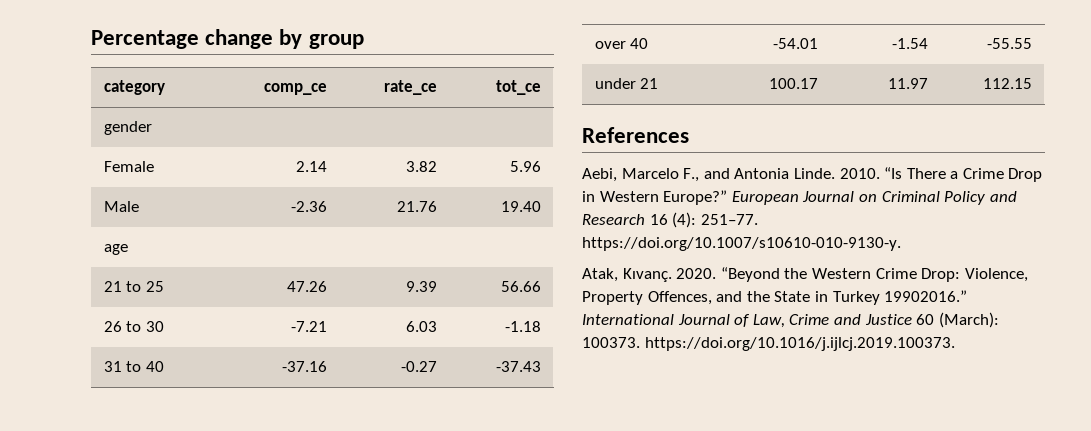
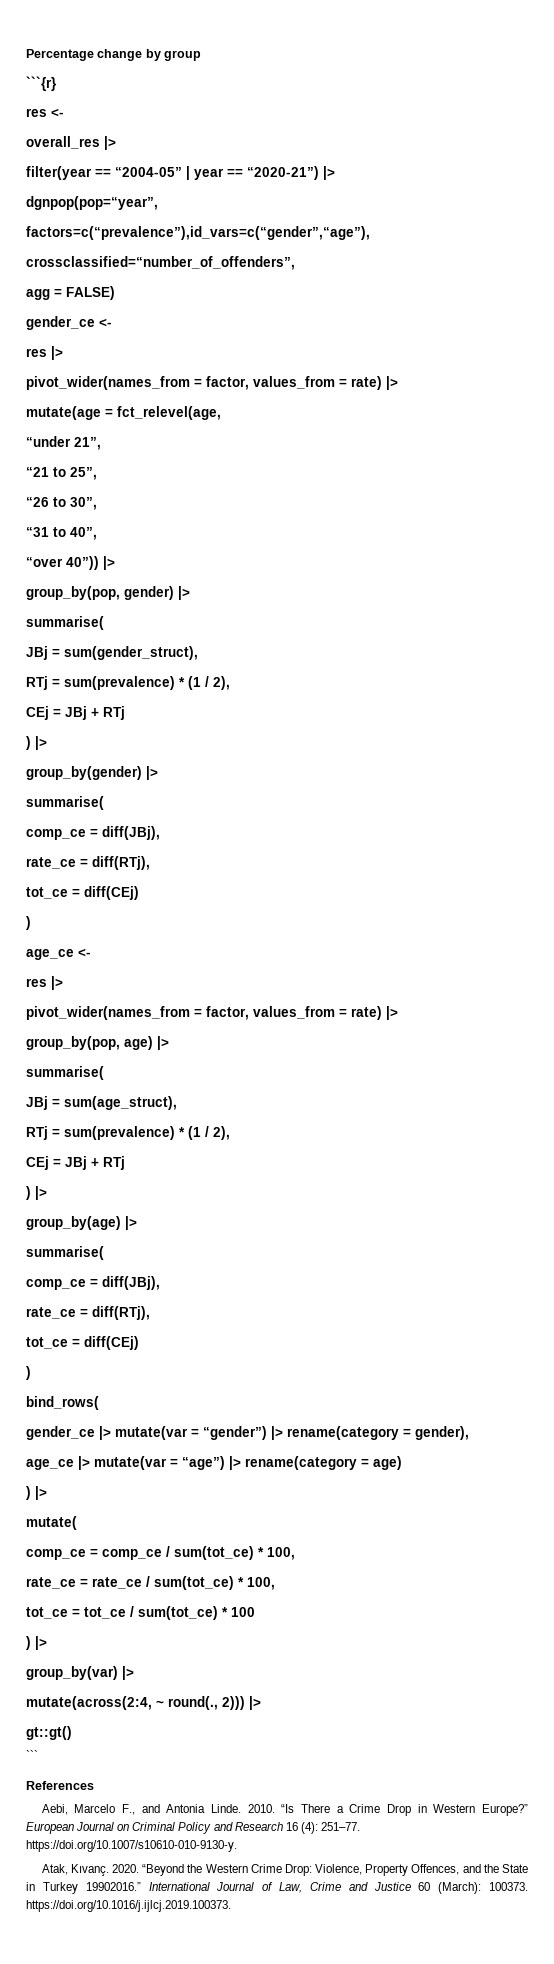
[103,80,165,95] [264,83,328,95] [384,80,438,95] [496,80,542,95] [103,121,152,135] [103,161,154,172] [296,161,328,172] [406,161,438,172] [510,161,542,172] [103,201,139,212] [291,201,328,212] [397,201,438,212] [501,201,542,212] [103,244,128,255] [103,281,164,292] [287,281,328,292] [406,281,438,292] [501,281,542,292] [103,321,164,332] [291,321,328,332] [406,321,438,332] [505,321,542,332] [103,361,164,372] [282,361,328,372] [401,361,438,372] [496,361,542,372] [594,38,649,49] [773,38,819,49] [892,38,929,49] [987,38,1033,49] [594,78,659,89] [769,78,819,89] [888,78,929,89] [983,78,1033,89] // category | comp_ce | rate_ce | tot_ce // gender // Female | 2.14 | 3.82 | 5.96 // Male | -2.36 | 21.76 | 19.40 // age // 21 to 25 | 47.26 | 9.39 | 56.66 // 26 to 30 | -7.21 | 6.03 | -1.18 // 31 to 40 | -37.16 | -0.27 | -37.43 // over 40 | -54.01 | -1.54 | -55.55 // under 21 | 100.17 | 11.97 | 112.15 -> [26,76,57,91] [26,108,64,117] [26,136,116,150] [26,166,335,180] [26,196,158,210] [26,226,370,240] [26,256,295,270] [26,286,115,300] [26,316,112,330] [26,346,63,360] [26,376,398,390] [26,406,221,420] [26,436,101,450] [26,467,97,480] [26,497,97,510] [26,527,97,540] [26,556,115,570] [26,586,190,600] [26,616,104,630] [26,646,198,660] [26,676,230,690] [26,706,125,720] [26,736,47,750] [26,766,158,780] [26,796,104,810] [26,826,160,840] [26,856,150,870] [26,886,139,900] [26,916,31,930] [26,948,91,960] [26,976,63,990] [26,1006,398,1020] [26,1036,169,1050] [26,1066,104,1080] [26,1096,177,1110] [26,1126,230,1140] [26,1156,125,1170] [26,1186,47,1200] [26,1216,137,1230] [26,1246,104,1260] [26,1276,160,1290] [26,1306,150,1320] [26,1336,139,1350] [26,1366,31,1380] [26,1396,99,1410] [26,1426,469,1440] [26,1456,402,1470] [26,1486,47,1500] [26,1516,77,1530] [26,1546,295,1560] [26,1576,275,1590] [26,1606,255,1620] [26,1636,47,1650] [26,1666,134,1680] [26,1696,261,1710] [26,1726,72,1740] [26,1750,38,1760] // ```{r} // res <- // overall_res |> // filter(year == “2004-05” | year == “2020-21”) |> // dgnpop(pop=“year”, // factors=c(“prevalence”),id_vars=c(“gender”,“age”), // crossclassified=“number_of_offenders”, // agg = FALSE) // gender_ce <- // res |> // pivot_wider(names_from = factor, values_from = rate) |> // mutate(age = fct_relevel(age, // “under 21”, // “21 to 25”, // “26 to 30”, // “31 to 40”, // “over 40”)) |> // group_by(pop, gender) |> // summarise( // JBj = sum(gender_struct), // RTj = sum(prevalence) * (1 / 2), // CEj = JBj + RTj // ) |> // group_by(gender) |> // summarise( // comp_ce = diff(JBj), // rate_ce = diff(RTj), // tot_ce = diff(CEj) // ) // age_ce <- // res |> // pivot_wider(names_from = factor, values_from = rate) |> // group_by(pop, age) |> // summarise( // JBj = sum(age_struct), // RTj = sum(prevalence) * (1 / 2), // CEj = JBj + RTj // ) |> // group_by(age) |> // summarise( // comp_ce = diff(JBj), // rate_ce = diff(RTj), // tot_ce = diff(CEj) // ) // bind_rows( // gender_ce |> mutate(var = “gender”) |> rename(category = gender), // age_ce |> mutate(var = “age”) |> rename(category = age) // ) |> // mutate( // comp_ce = comp_ce / sum(tot_ce) * 100, // rate_ce = rate_ce / sum(tot_ce) * 100, // tot_ce = tot_ce / sum(tot_ce) * 100 // ) |> // group_by(var) |> // mutate(across(2:4, ~ round(., 2))) |> // gt::gt() // ```

